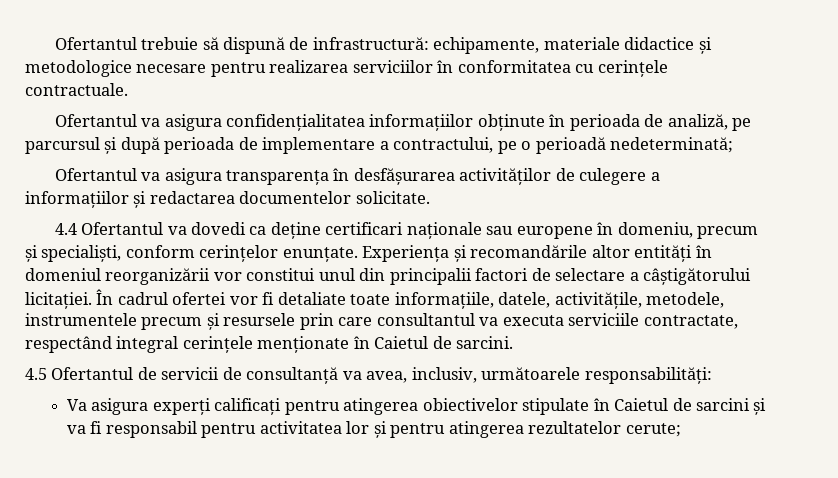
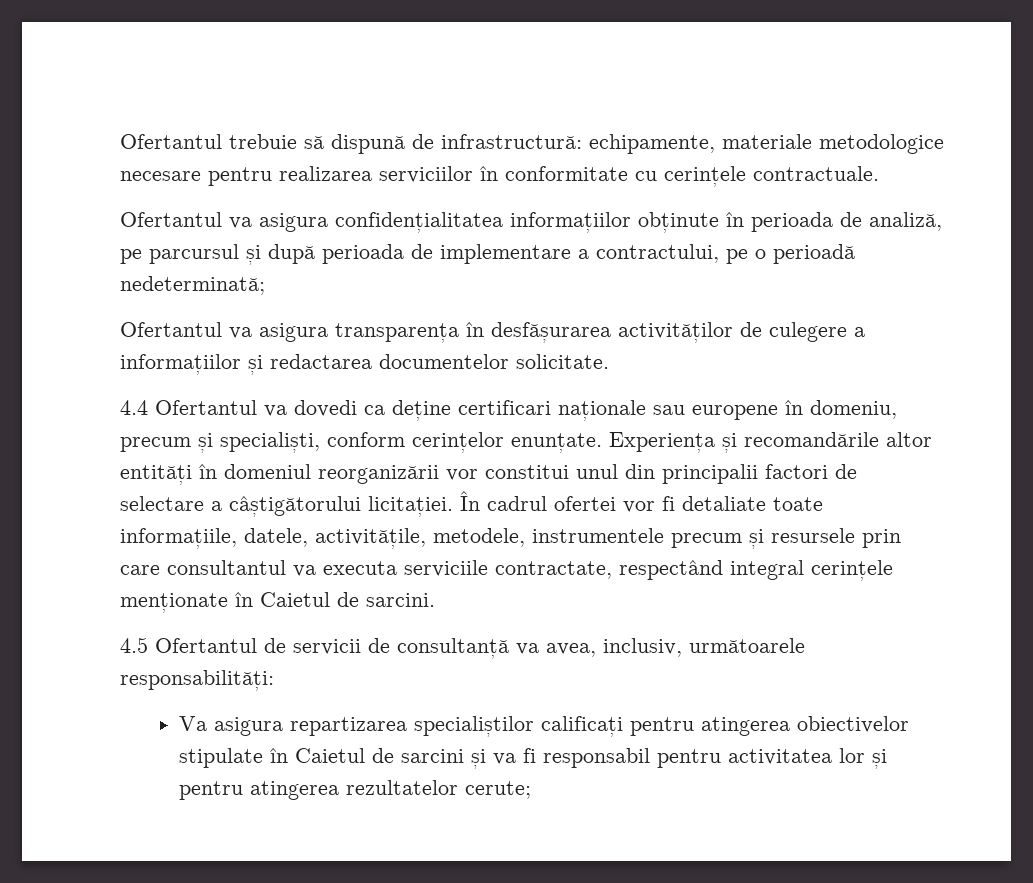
[624,37,712,54] didactice și -> (812, 141) none
[457,60,571,73] conformitatea -> [505,166,628,181] conformitate
[152,398,211,415] experți -> [290,716,535,737] repartizarea specialiștilor

